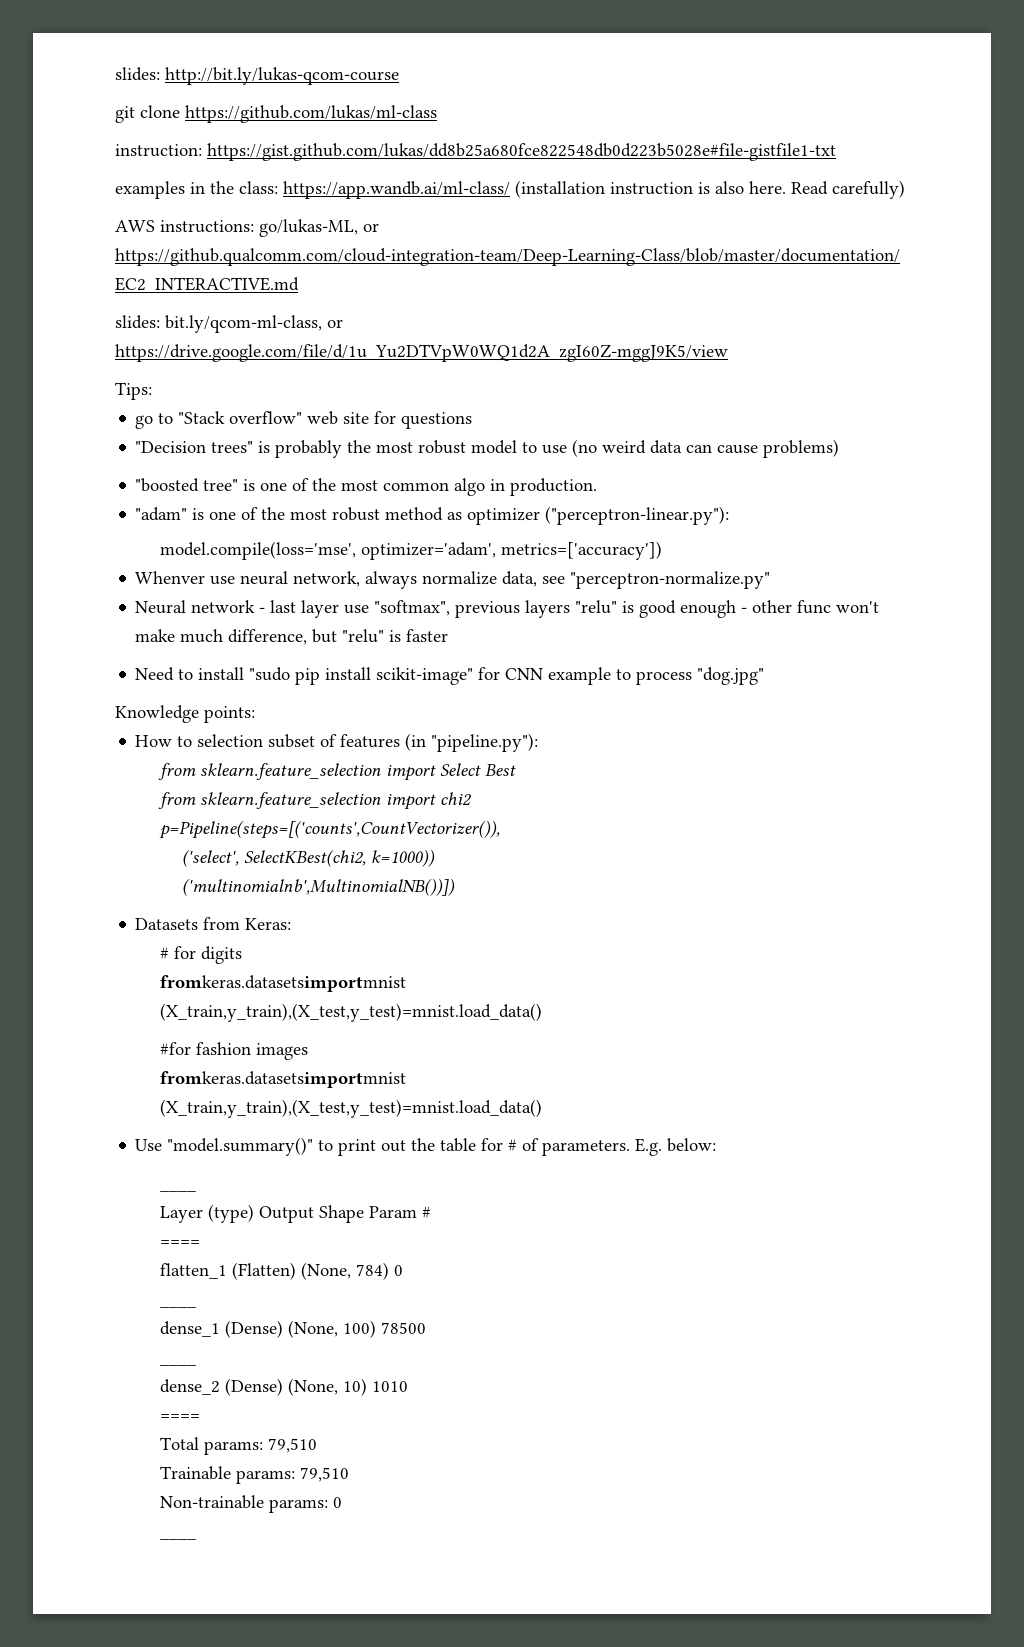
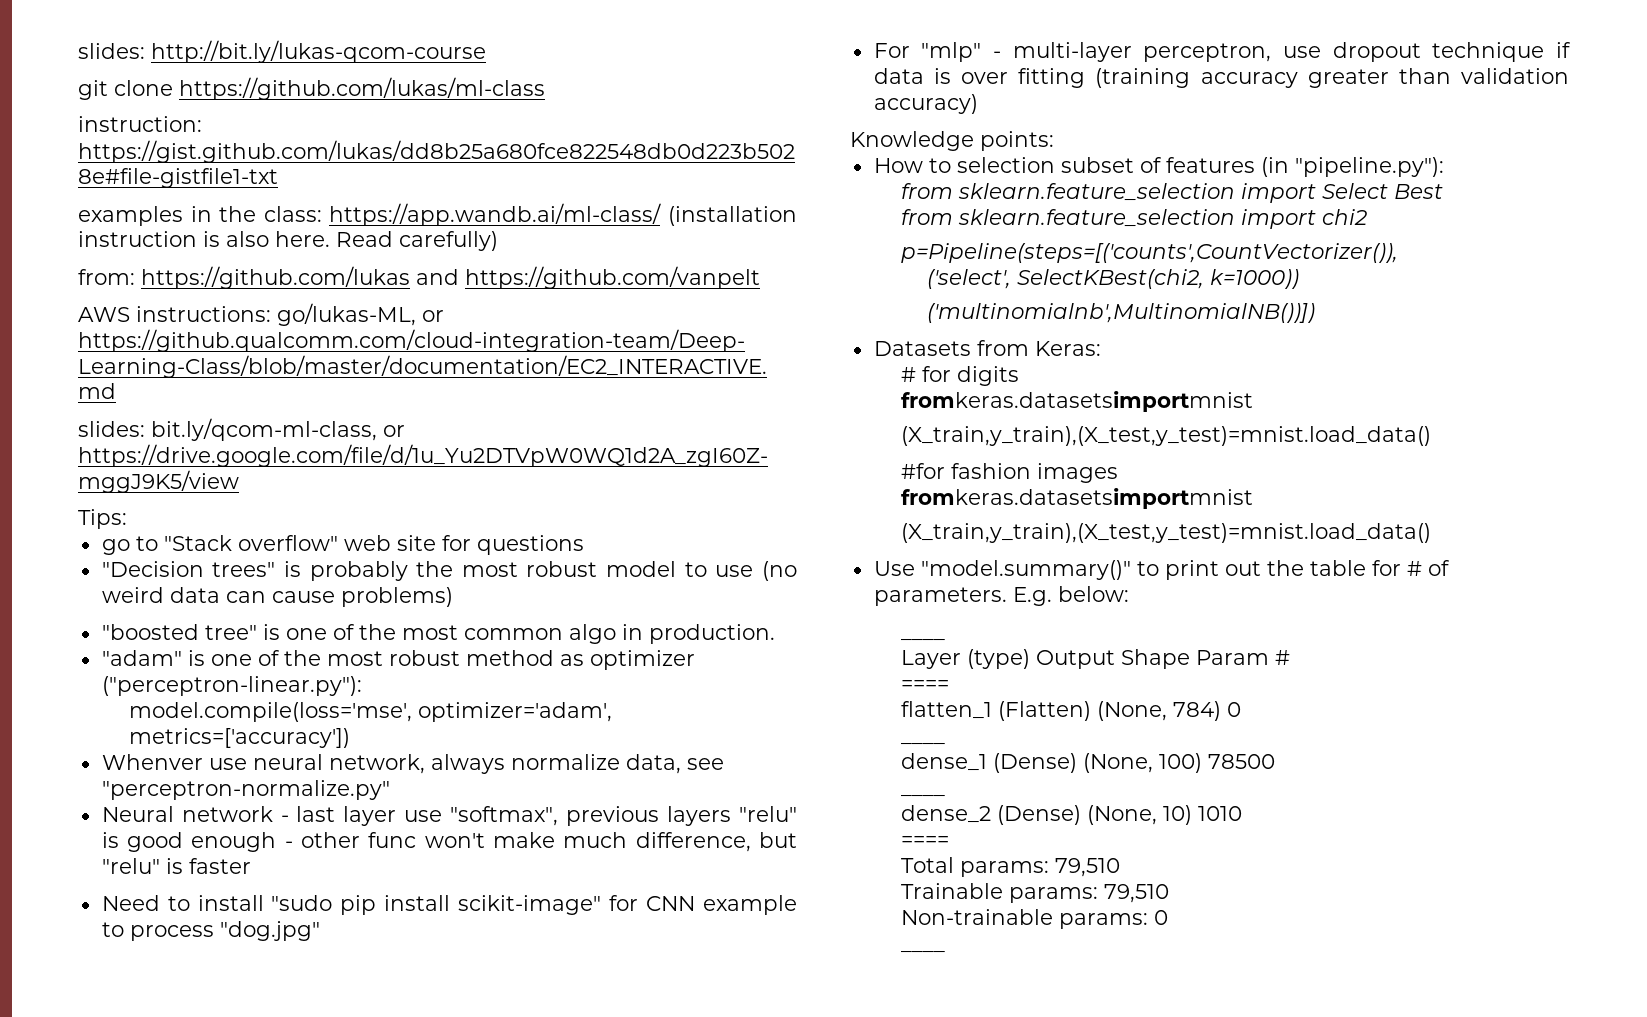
(905, 189) none -> [78,266,760,289] // from: https://github.com/lukas and https://github.com/vanpelt
(765, 676) none -> [873,42,1571,62] [873,68,1569,88] [873,94,978,114] // For "mlp" - multi-layer perceptron, use dropout technique if data is over fitting (training accuracy greater than validation accuracy)

